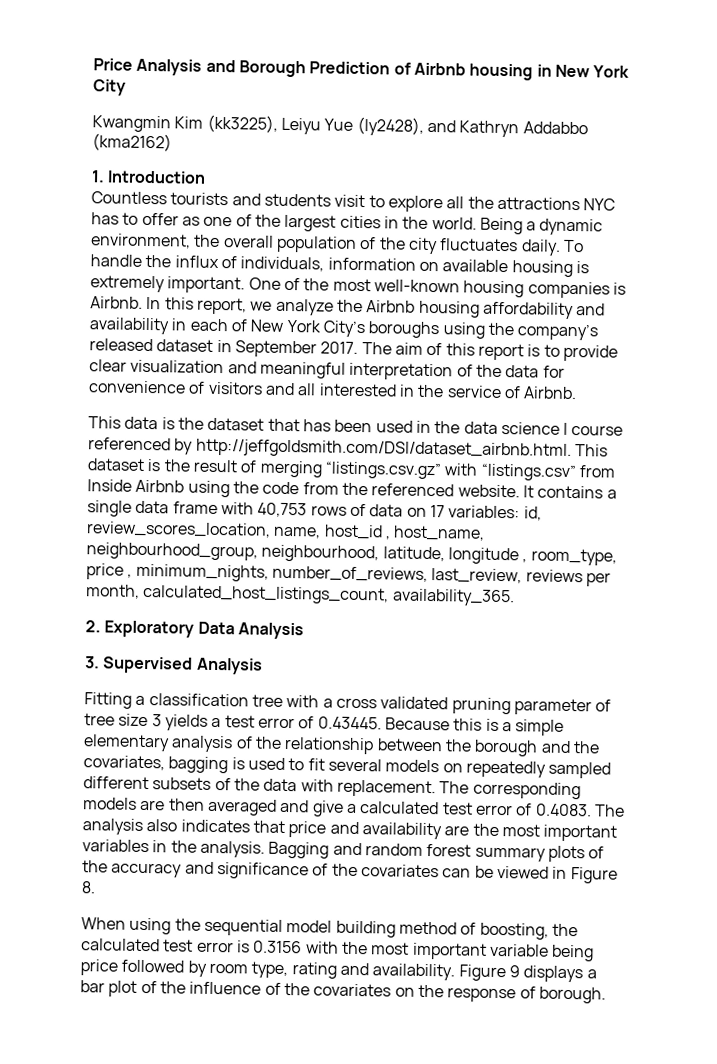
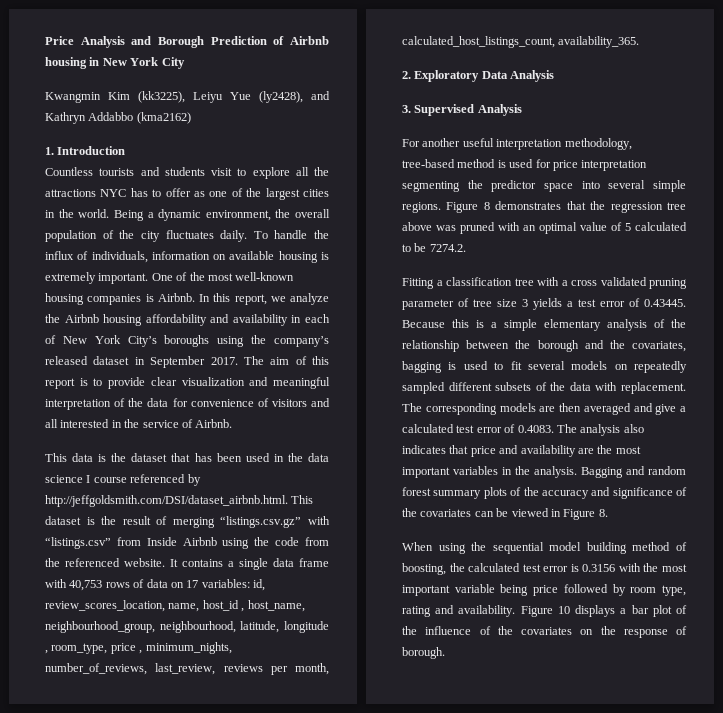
(263, 666) none -> [402,138,632,150] [402,159,648,171] [402,180,686,192] [402,201,686,213] [402,222,687,234] [402,243,466,252] // For another useful interpretation methodology, tree-based method is used for price interpretation segmenting the predictor space into several simple regions. Figure 8 demonstrates that the regression tree above was pruned with an optimal value of 5 calculated to be 7274.2.
[508,965,520,978] 9 -> [557,606,570,614] 10

